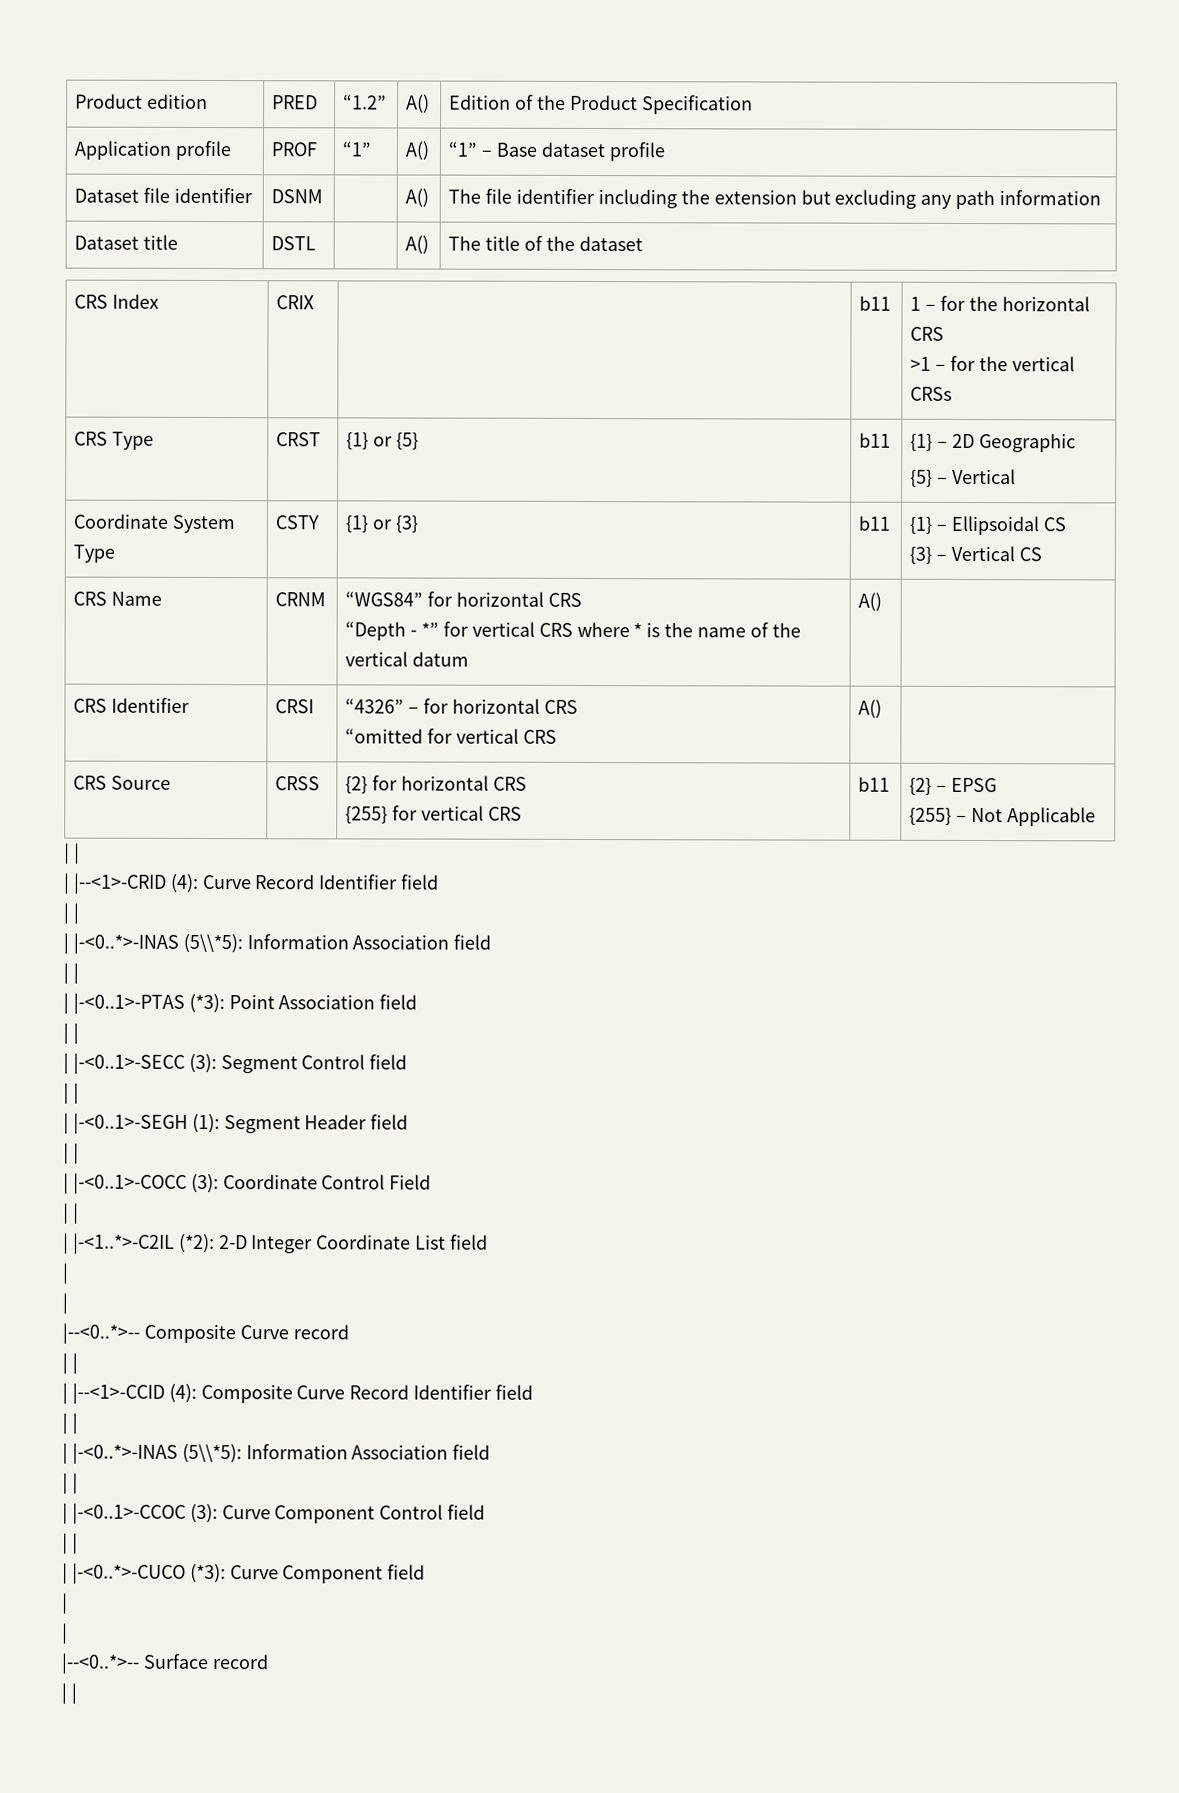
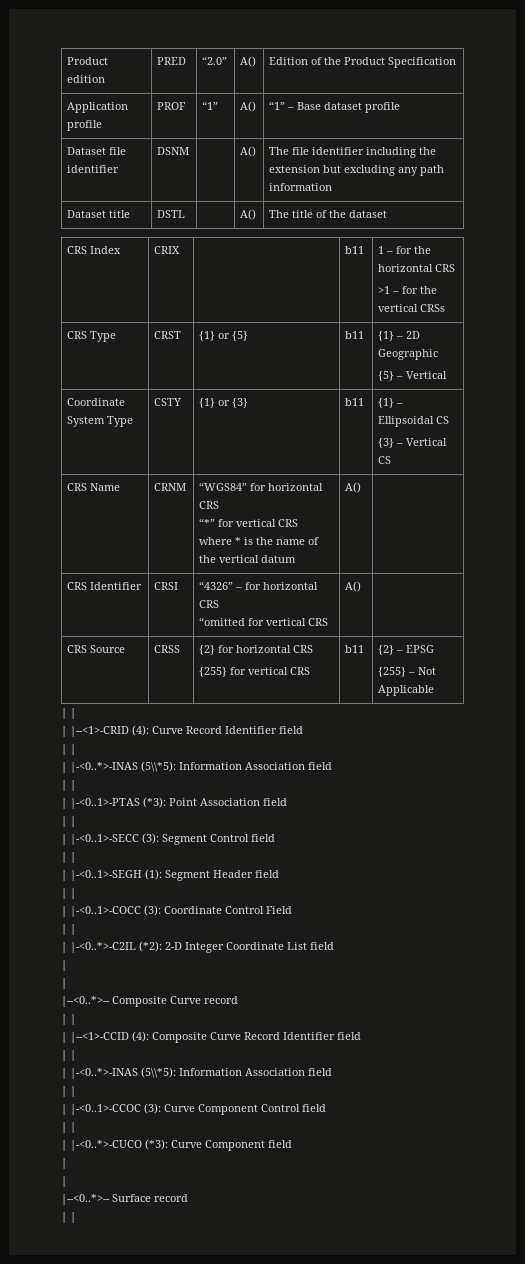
[343,94,388,110] “1.2” -> [202,56,228,65] “2.0”
[345,621,440,641] “Depth - *” -> [199,518,216,527] “*”
[72,1232,175,1254] |-<1..*>-C2IL -> [70,942,136,953] |-<0..*>-C2IL

